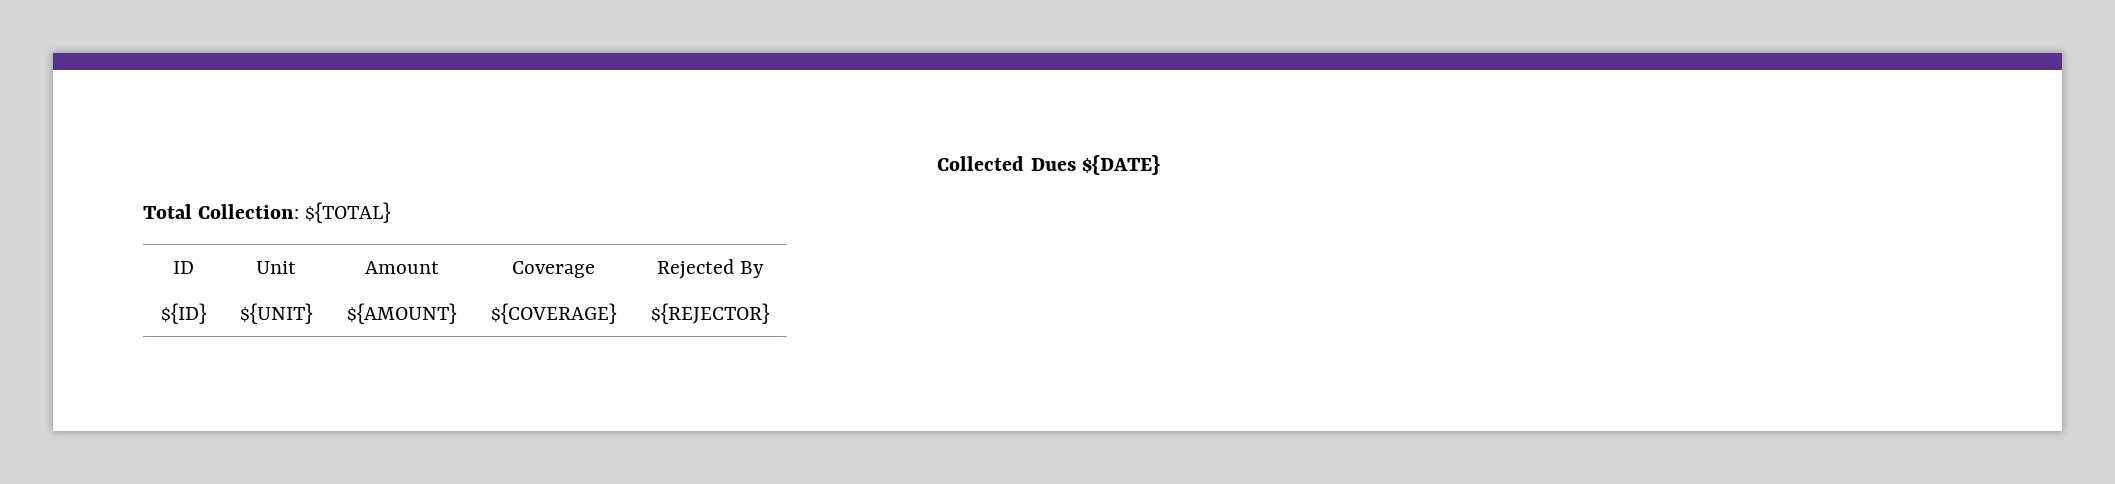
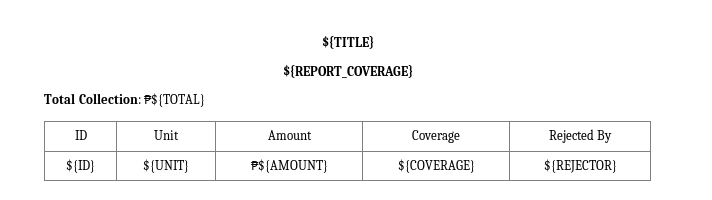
[937,155,1160,175] Collected Dues ${DATE} -> [321,35,374,49] [282,64,413,78] ${TITLE} // ${REPORT_COVERAGE}
[305,202,392,223] ${TOTAL} -> [144,93,206,107] ₱${TOTAL}
[347,303,457,324] ${AMOUNT} -> [250,159,328,173] ₱${AMOUNT}

